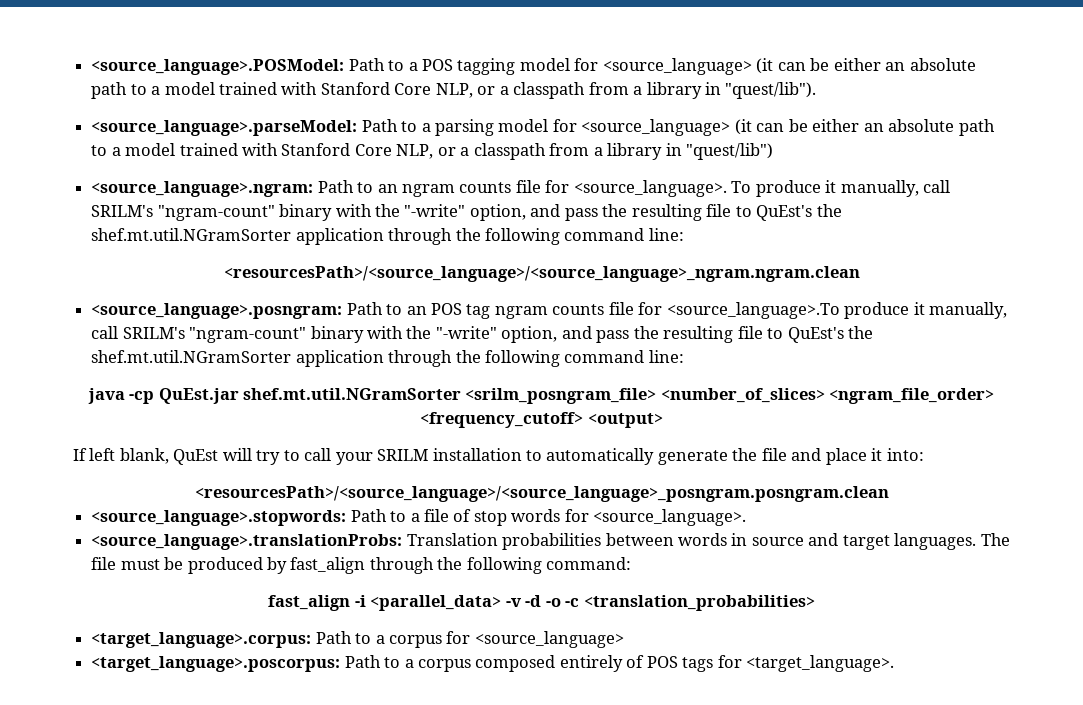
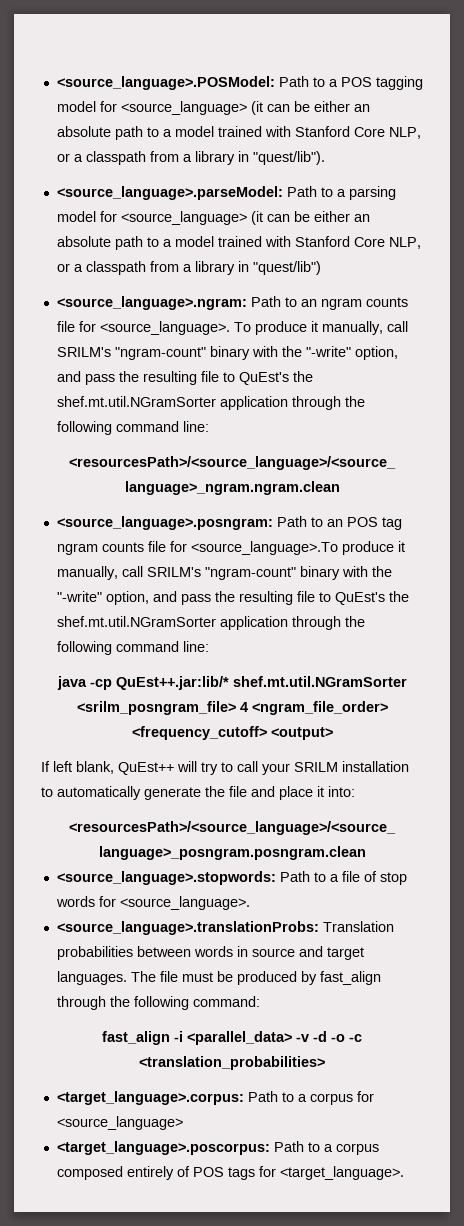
[158,388,239,404] QuEst.jar -> [115,676,229,690] QuEst++.jar:lib/*
[660,388,825,403] <number_of_slices> -> [239,702,248,712] 4
[173,449,219,465] QuEst -> [118,762,174,775] QuEst++

